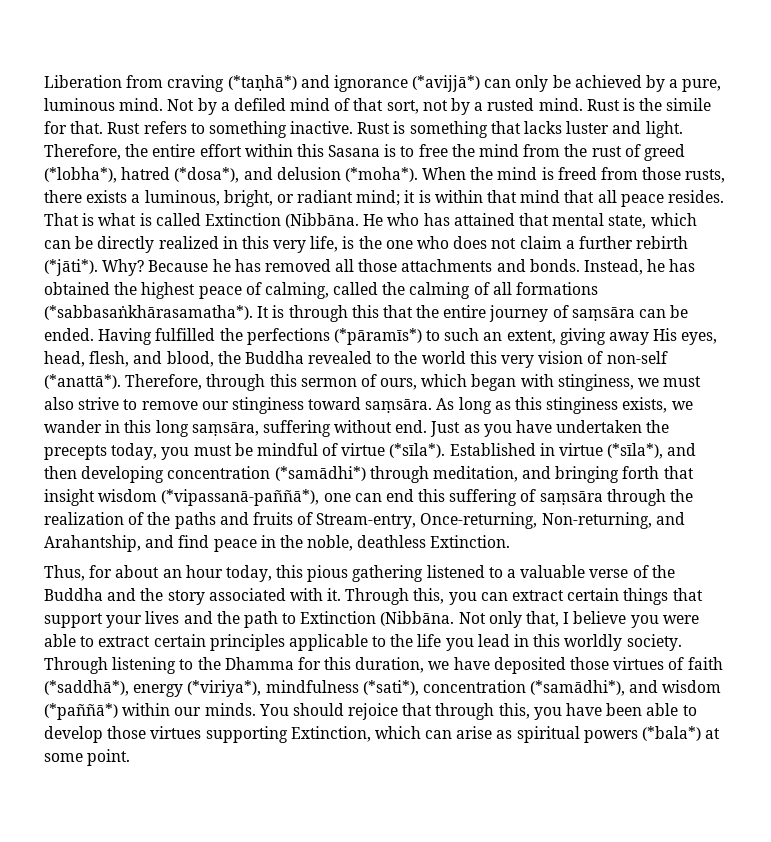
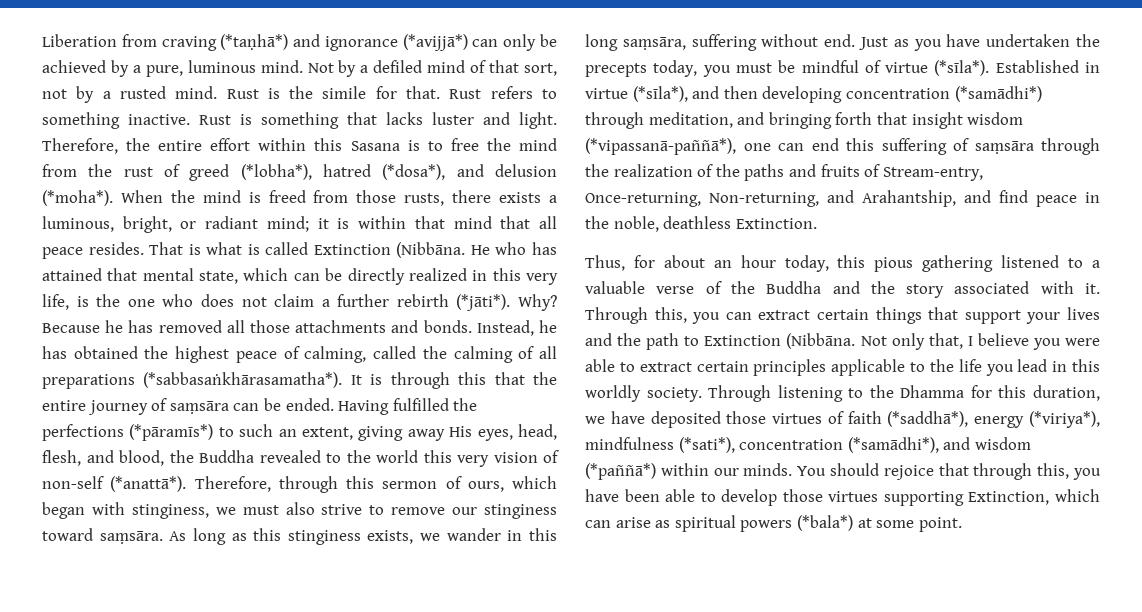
[516,282,599,295] formations -> [42,374,135,389] preparations

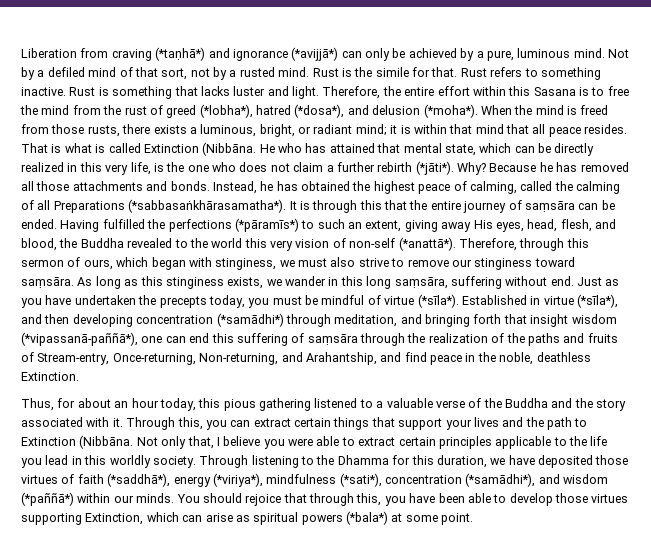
[42,374,135,389] preparations -> [53,201,125,213] Preparations

